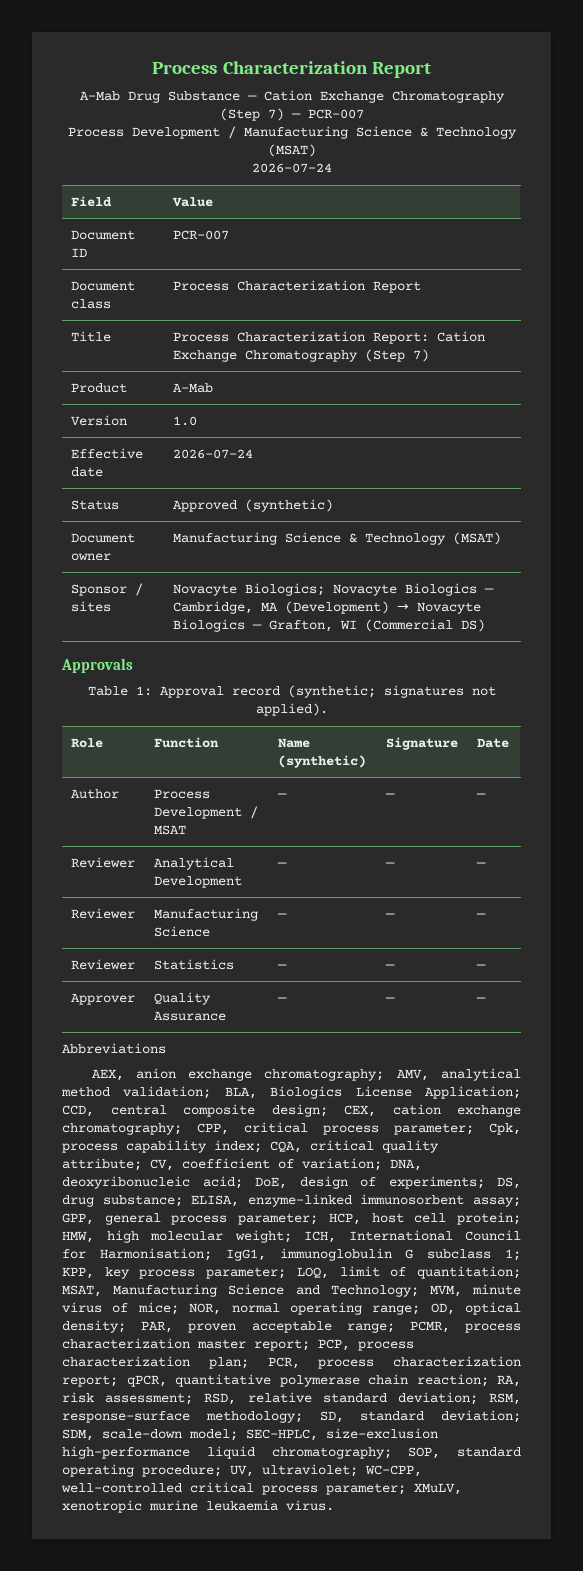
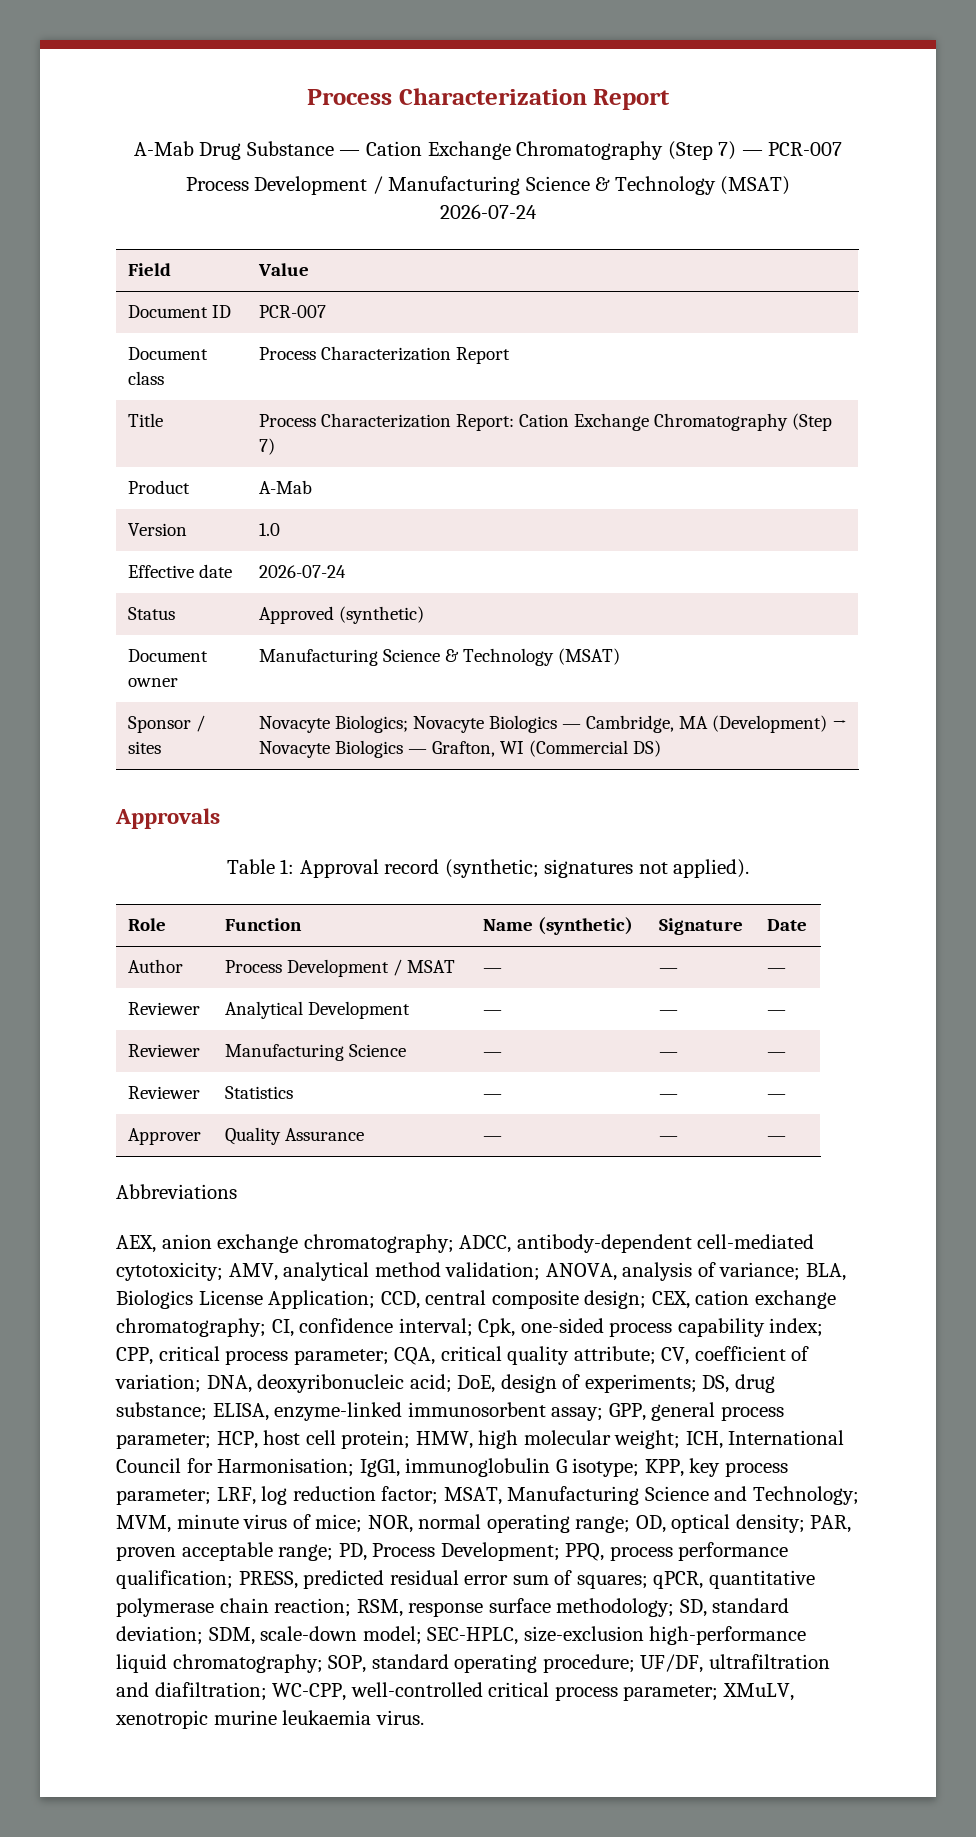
[396,1068,521,1081] [61,1086,212,1099] AMV, analytical method validation; -> [459,1234,815,1253] [116,1262,801,1281] ADCC, antibody-dependent cell-mediated cytotoxicity; AMV, analytical method validation; ANOVA, analysis of variance;
[197,1122,521,1135] [62,1140,262,1153] CPP, critical process parameter; Cpk, process capability index; -> [271,1318,824,1337] [116,1346,389,1365] CI, confidence interval; Cpk, one-sided process capability index; CPP, critical process parameter;
[427,1249,521,1261] subclass 1; -> [572,1458,640,1477] isotype;
[296,1266,521,1279] LOQ, limit of quantitation; -> [216,1486,439,1505] LRF, log reduction factor;
[409,1321,521,1333] [62,1338,414,1351] [62,1356,521,1369] [62,1375,118,1387] PCMR, process characterization master report; PCP, process characterization plan; PCR, process characterization report; -> [338,1542,789,1561] [116,1570,648,1589] PD, Process Development; PPQ, process performance qualification; PRESS, predicted residual error sum of squares;
[497,1375,521,1387] [62,1392,521,1405] [62,1411,190,1423] RA, risk assessment; RSD, relative standard deviation; RSM, response-surface -> [356,1598,551,1617] RSM, response surface
[230,1464,358,1477] UV, ultraviolet; -> [640,1654,830,1673] [116,1682,267,1701] UF/DF, ultrafiltration and diafiltration;

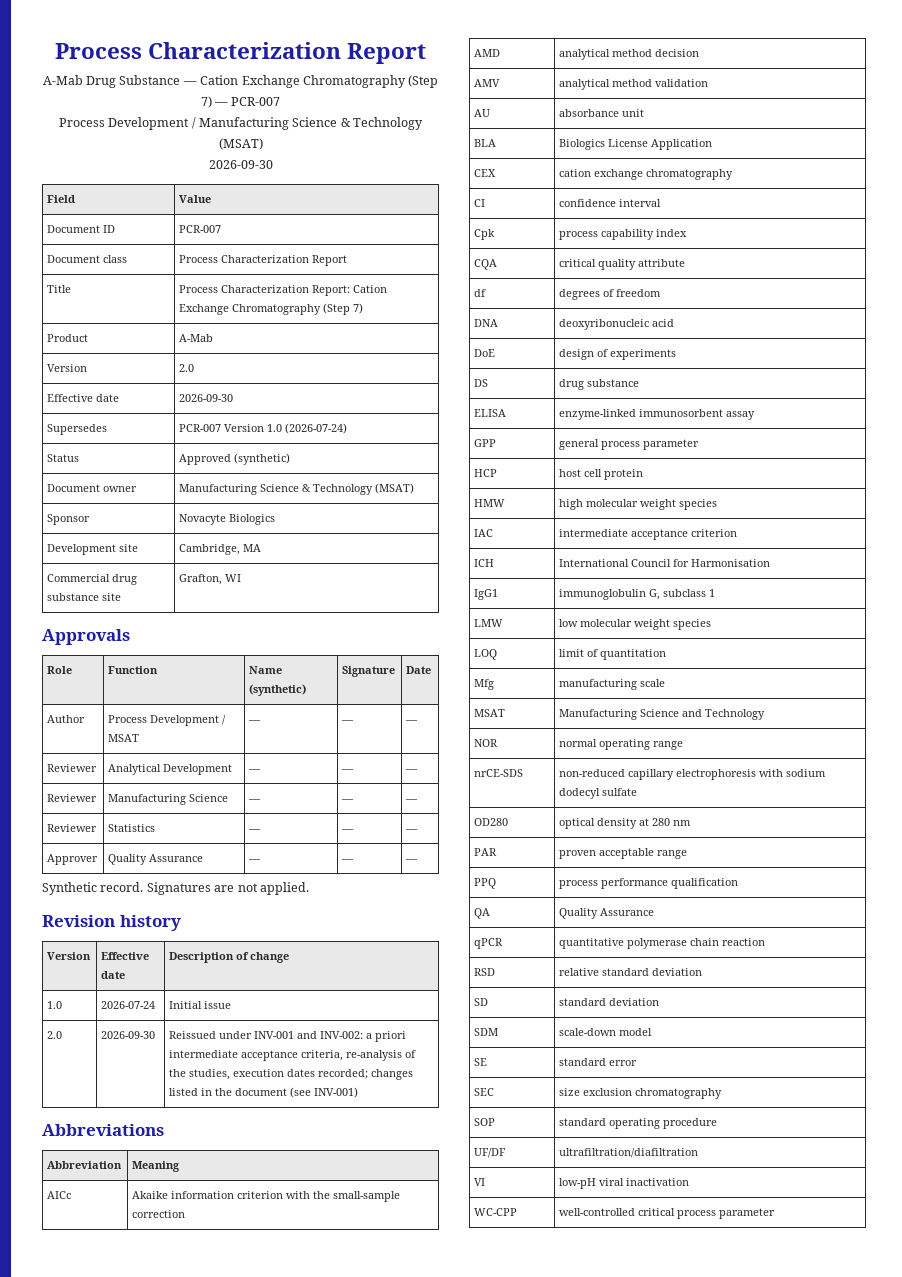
[440,204,537,219] 2026-07-24 -> [208,160,273,169] 2026-09-30
[258,523,280,536] [127,564,232,578] [258,565,346,578] 1.0 // Effective date | 2026-07-24 -> [179,364,195,372] [47,394,120,402] [179,394,234,402] [47,424,108,435] [179,423,348,434] 2.0 // Effective date | 2026-09-30 // Supersedes | PCR-007 Version 1.0 (2026-07-24)
[195,715,205,732] [127,741,161,754] [258,715,581,733] / sites | Novacyte Biologics; Novacyte Biologics — -> [179,514,276,525] [47,544,139,555] | Novacyte Biologics // Development site |
[711,715,847,733] [258,740,427,758] (Development) → Novacyte Biologics — -> [47,574,138,585] [47,593,122,601] // Commercial drug substance site |
[528,740,661,757] (Commercial DS) -> (242, 578) none
[226,859,750,878] // Table 1: Approval record (synthetic; signatures not applied). -> (130, 637) none
[116,1184,237,1199] [116,1234,815,1253] [116,1262,846,1281] [116,1290,836,1309] [116,1318,824,1337] [116,1346,810,1365] [115,1374,775,1393] [116,1402,784,1421] [116,1430,845,1449] [116,1458,788,1477] [116,1486,859,1505] [116,1514,852,1533] [116,1542,789,1561] [116,1570,815,1589] [116,1598,790,1617] [116,1626,807,1645] [116,1654,830,1673] [116,1682,794,1701] [115,1710,424,1729] Abbreviations // AEX, anion exchange chromatography; ADCC, antibody-dependent cell-mediated cytotoxicity; AMV, analytical method validation; ANOVA, analysis of variance; BLA, Biologics License Application; CCD, central composite design; CEX, cation exchange chromatography; CI, confidence interval; Cpk, one-sided process capability index; CPP, critical process parameter; CQA, critical quality attribute; CV, coefficient of variation; DNA, deoxyribonucleic acid; DoE, design of experiments; DS, drug substance; ELISA, enzyme-linked immunosorbent assay; GPP, general process parameter; HCP, host cell protein; HMW, high molecular weight; ICH, International Council for Harmonisation; IgG1, immunoglobulin G isotype; KPP, key process parameter; LRF, log reduction factor; MSAT, Manufacturing Science and Technology; MVM, minute virus of mice; NOR, normal operating range; OD, optical density; PAR, proven acceptable range; PD, Process Development; PPQ, process performance qualification; PRESS, predicted residual error sum of squares; qPCR, quantitative polymerase chain reaction; RSM, response surface methodology; SD, standard deviation; SDM, scale-down model; SEC-HPLC, size-exclusion high-performance liquid chromatography; SOP, standard operating procedure; UF/DF, ultrafiltration and diafiltration; WC-CPP, well-controlled critical process parameter; XMuLV, xenotropic murine leukaemia virus. -> [42,882,309,895] [42,915,181,931] [47,952,92,960] [101,952,150,960] [101,971,126,979] [169,952,290,963] [47,1001,63,1009] [101,1001,156,1009] [169,1001,232,1009] [47,1031,63,1039] [101,1031,156,1039] [169,1031,407,1042] [169,1050,417,1061] [169,1069,414,1080] [169,1087,359,1098] [42,1124,164,1136] [47,1161,123,1169] [132,1161,181,1172] [47,1191,72,1199] [132,1191,401,1202] [132,1210,186,1218] [474,49,501,57] [559,49,700,60] [474,79,501,87] [559,79,709,90] [474,109,491,117] [559,109,645,117] [474,139,497,147] [559,139,713,150] [474,169,497,177] [559,169,734,180] [474,199,486,207] [559,199,662,207] [474,229,496,240] [559,229,688,240] [474,259,498,270] [559,259,686,270] [474,289,487,297] [559,289,662,300] [474,319,499,327] [559,319,675,330] [474,349,496,357] [559,349,677,360] [474,379,489,387] [559,379,640,390] [474,409,507,417] [559,409,756,420] [474,439,497,447] [559,439,700,450] [474,469,498,477] [559,469,644,480] [474,499,506,507] [559,499,718,510] [474,529,494,537] [559,529,738,540] [474,559,495,567] [559,559,771,567] [474,589,499,600] [559,589,716,600] [474,619,504,627] [559,619,712,630] [474,649,498,660] [559,649,667,660] [474,679,495,690] [559,679,666,690] [474,709,506,717] [559,709,766,720] [474,739,499,747] [559,739,684,750] [474,769,524,777] [559,769,827,780] [559,788,638,799] [474,818,509,826] [559,818,692,829] [474,848,498,856] [559,848,688,859] [474,878,497,889] [559,878,739,889] [474,908,491,919] [559,908,655,919] [474,938,504,949] [559,938,766,949] [474,968,496,976] [559,968,703,976] [474,998,489,1006] [559,998,660,1006] [474,1028,499,1036] [559,1028,653,1036] [474,1058,488,1066] [559,1058,638,1066] [474,1088,495,1096] [559,1088,723,1099] [474,1118,496,1126] [559,1118,718,1129] [474,1148,507,1158] [559,1148,699,1158] [474,1178,486,1186] [559,1178,690,1189] [474,1208,518,1216] [559,1208,776,1219] Synthetic record. Signatures are not applied. // Revision history // Version | Effective date | Description of change // 1.0 | 2026-07-24 | Initial issue // 2.0 | 2026-09-30 | Reissued under INV-001 and INV-002: a priori intermediate acceptance criteria, re-analysis of the studies, execution dates recorded; changes listed in the document (see INV-001) // Abbreviations // Abbreviation | Meaning // AICc | Akaike information criterion with the small-sample correction // AMD | analytical method decision // AMV | analytical method validation // AU | absorbance unit // BLA | Biologics License Application // CEX | cation exchange chromatography // CI | confidence interval // Cpk | process capability index // CQA | critical quality attribute // df | degrees of freedom // DNA | deoxyribonucleic acid // DoE | design of experiments // DS | drug substance // ELISA | enzyme-linked immunosorbent assay // GPP | general process parameter // HCP | host cell protein // HMW | high molecular weight species // IAC | intermediate acceptance criterion // ICH | International Council for Harmonisation // IgG1 | immunoglobulin G, subclass 1 // LMW | low molecular weight species // LOQ | limit of quantitation // Mfg | manufacturing scale // MSAT | Manufacturing Science and Technology // NOR | normal operating range // nrCE-SDS | non-reduced capillary electrophoresis with sodium dodecyl sulfate // OD280 | optical density at 280 nm // PAR | proven acceptable range // PPQ | process performance qualification // QA | Quality Assurance // qPCR | quantitative polymerase chain reaction // RSD | relative standard deviation // SD | standard deviation // SDM | scale-down model // SE | standard error // SEC | size exclusion chromatography // SOP | standard operating procedure // UF/DF | ultrafiltration/diafiltration // VI | low-pH viral inactivation // WC-CPP | well-controlled critical process parameter

